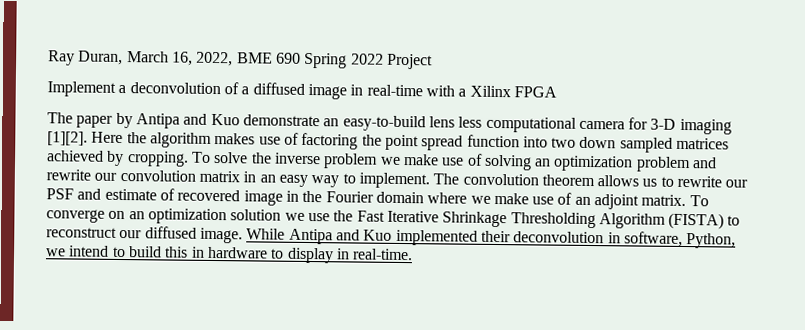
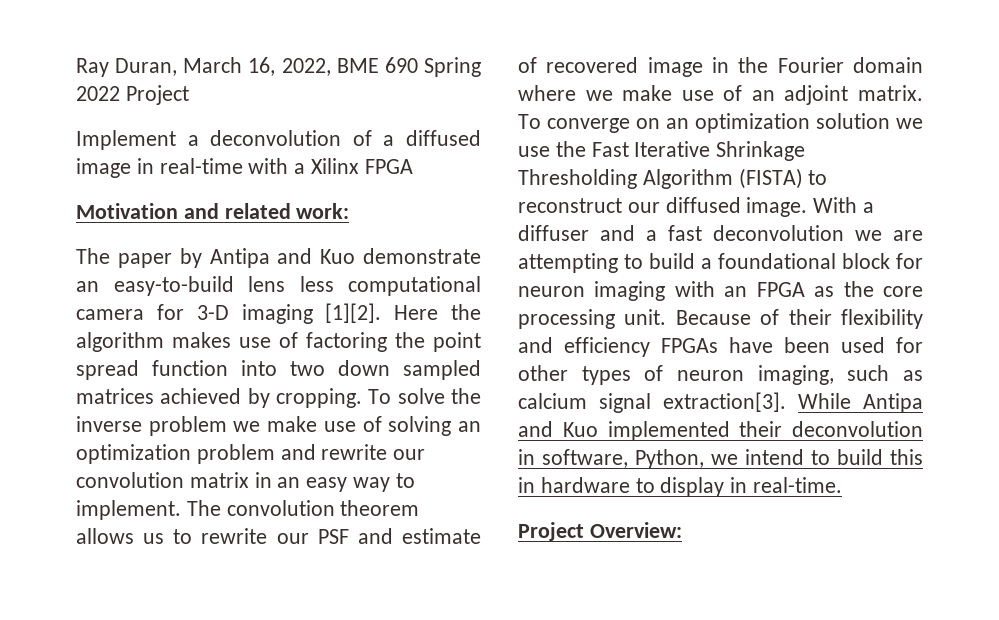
(557, 92) none -> [76,203,350,219] // Motivation and related work:
(243, 235) none -> [813,197,875,213] [518,225,923,241] [518,253,923,273] [518,281,924,301] [518,309,923,329] [518,337,923,357] [518,365,923,385] [518,392,786,413] With a diffuser and a fast deconvolution we are attempting to build a foundational block for neuron imaging with an FPGA as the core processing unit. Because of their flexibility and efficiency FPGAs have been used for other types of neuron imaging, such as calcium signal extraction[3].
(414, 254) none -> [518,522,682,541] // Project Overview:

